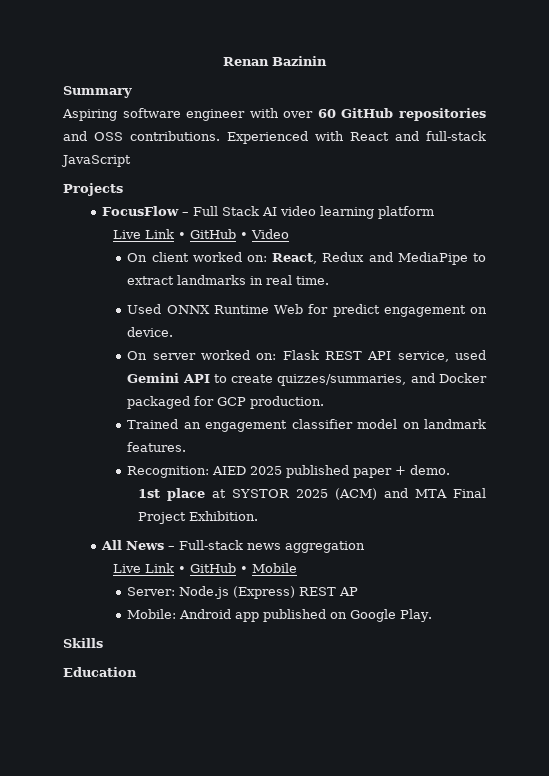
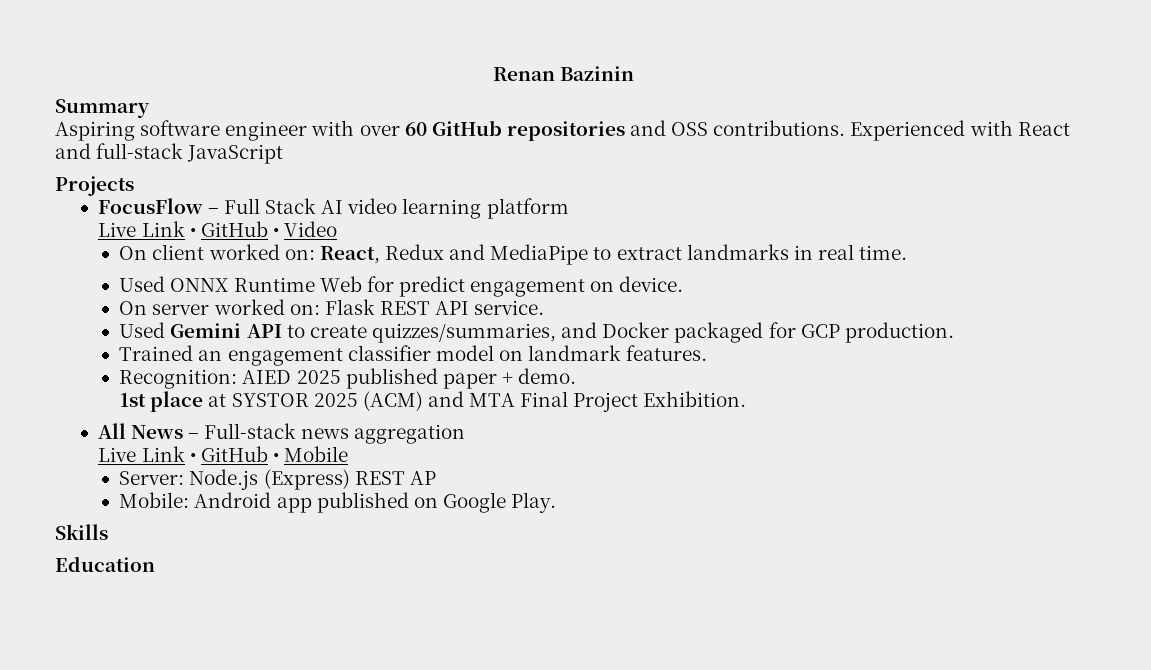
[397,350,486,362] service, used -> [474,300,545,315] [119,322,166,338] service. // Used

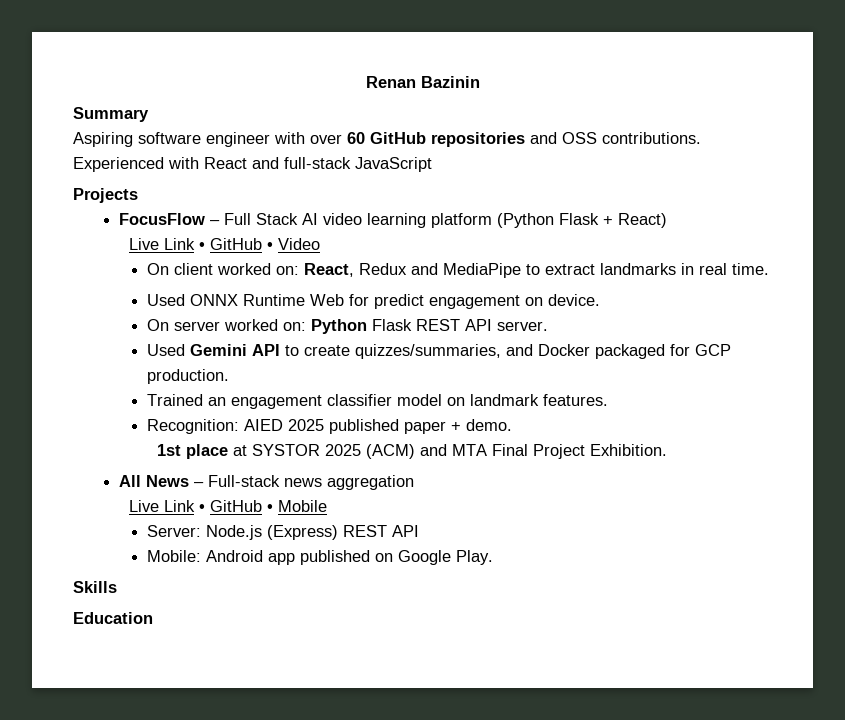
(569, 208) none -> [497,213,668,228] (Python Flask + React)
(320, 309) none -> [311,319,368,334] Python
[474,300,545,315] service. -> [497,321,549,331] server.
[409,471,436,485] AP -> [392,525,420,537] API

